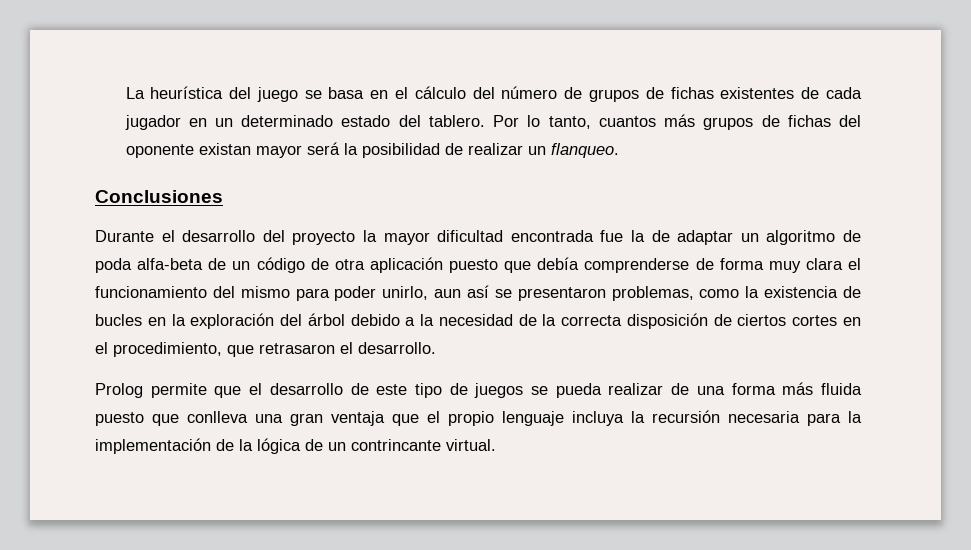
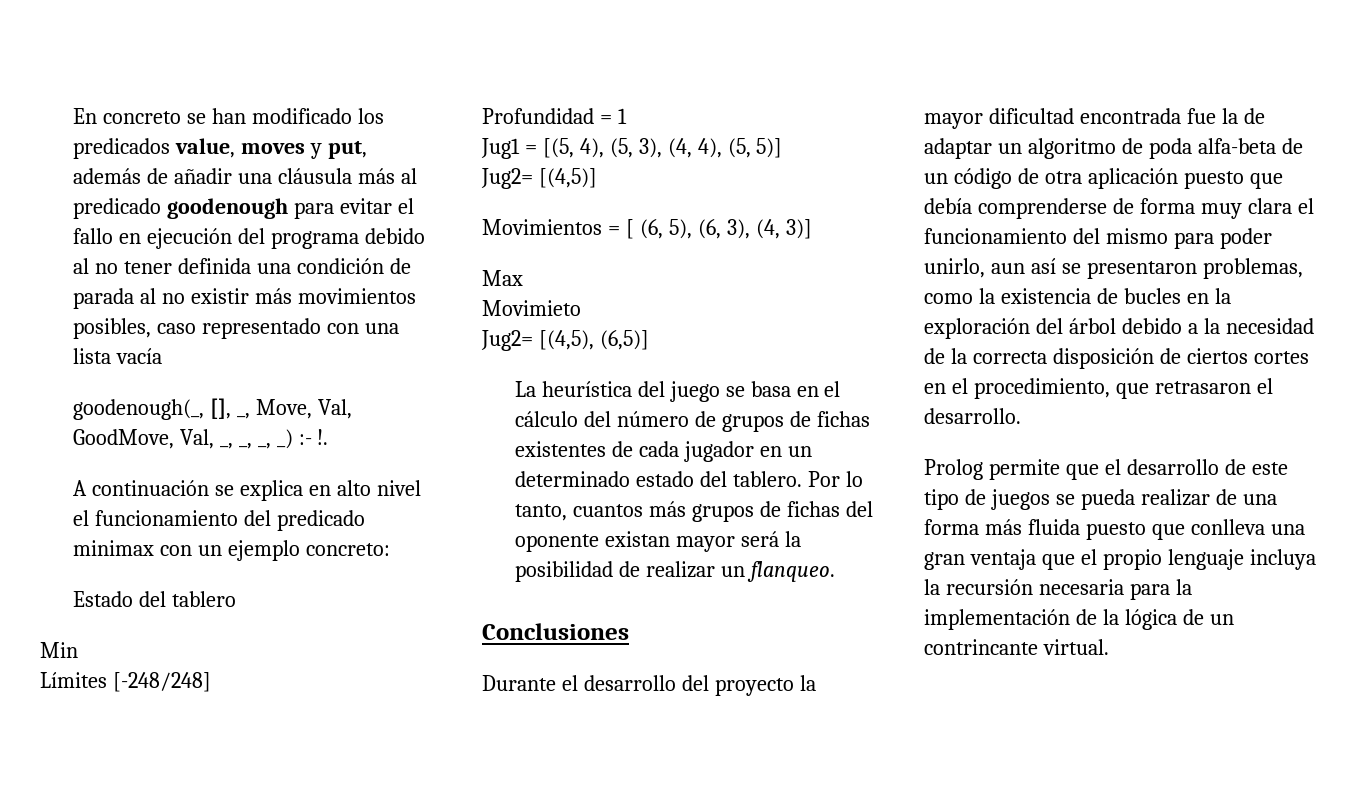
(125, 93) none -> [72,108,384,124] [72,138,367,159] [72,168,417,184] [72,198,414,219] [72,228,425,249] [72,258,411,274] [72,288,416,309] [72,318,399,339] [72,348,162,364] [72,398,352,420] [72,429,329,449] [72,480,421,501] [72,510,365,531] [72,540,390,561] [72,591,236,607] [40,642,78,658] [40,672,211,692] [482,108,627,124] [481,138,783,159] [481,168,597,189] [482,219,812,239] [482,270,523,286] [482,300,581,316] [481,330,649,351] En concreto se han modificado los predicados value, moves y put, además de añadir una cláusula más al predicado goodenough para evitar el fallo en ejecución del programa debido al no tener definida una condición de parada al no existir más movimientos posibles, caso representado con una lista vacía // goodenough(_, [], _, Move, Val, GoodMove, Val, _, _, _, _) :- !. // A continuación se explica en alto nivel el funcionamiento del predicado minimax con un ejemplo concreto: // Estado del tablero // Min // Límites [-248/248] // Profundidad = 1 // Jug1 = [(5, 4), (5, 3), (4, 4), (5, 5)] // Jug2= [(4,5)] // Movimientos = [ (6, 5), (6, 3), (4, 3)] // Max // Movimieto // Jug2= [(4,5), (6,5)] //

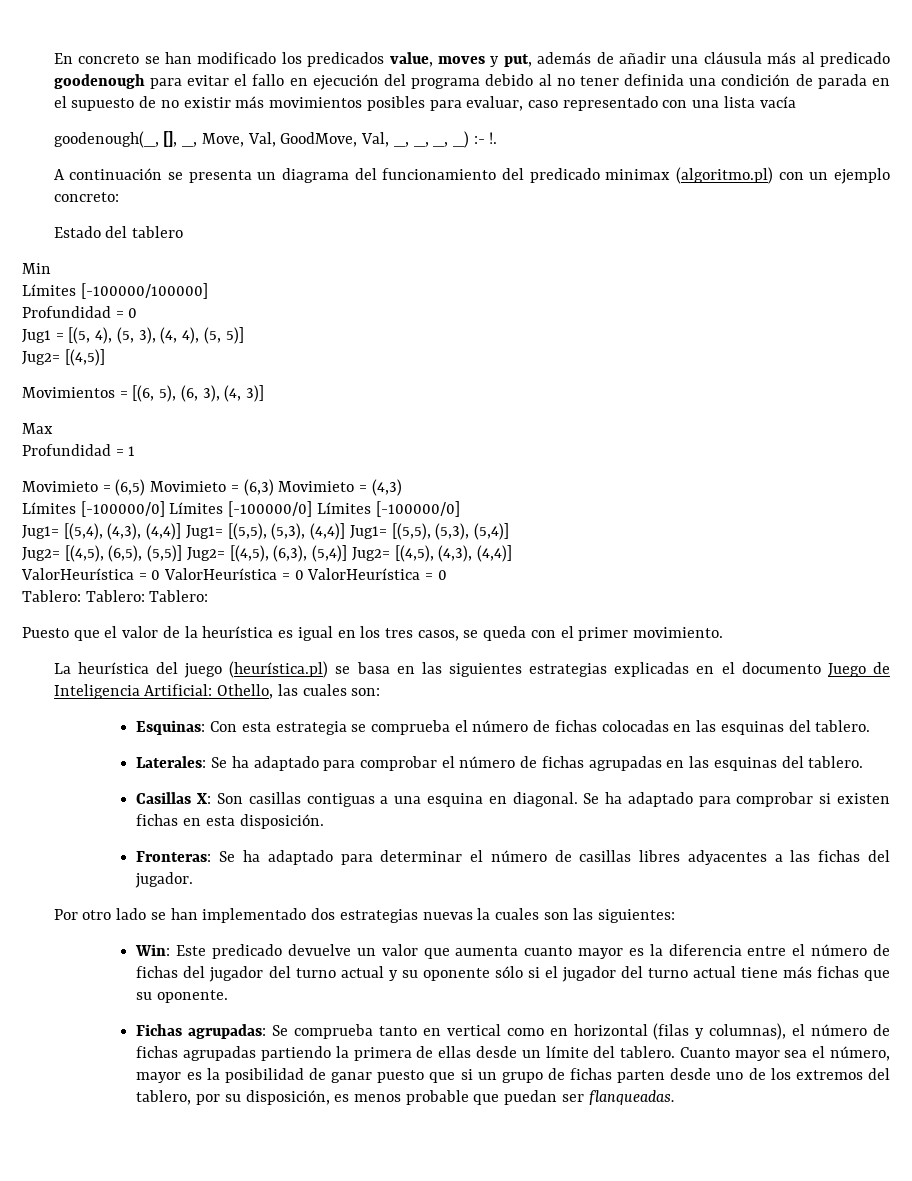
[139,288,156,304] al -> [872,78,891,86] [53,96,157,111] en el supuesto de
[72,318,151,339] posibles, -> [366,96,524,111] posibles para evaluar,
[239,480,421,501] [72,510,89,526] explica en alto nivel el -> [188,168,377,183] presenta un diagrama del
(154, 548) none -> [676,167,774,184] (algoritmo.pl)
[112,672,211,692] [482,108,627,124] [-248/248] // Profundidad = 1 -> [80,283,208,299] [22,306,138,318] [-100000/100000] // Profundidad = 0
[625,219,663,239] [ (6, -> [132,385,155,402] [(6,
[482,300,581,316] [481,330,649,351] Movimieto // Jug2= [(4,5), (6,5)] -> [22,444,136,456] [22,479,402,496] [22,501,460,517] [22,523,509,540] [22,545,512,562] [21,568,447,580] [22,590,209,602] [22,626,724,641] Profundidad = 1 // Movimieto = (6,5) Movimieto = (6,3) Movimieto = (4,3) // Límites [-100000/0] Límites [-100000/0] Límites [-100000/0] // Jug1= [(5,4), (4,3), (4,4)] Jug1= [(5,5), (5,3), (4,4)] Jug1= [(5,5), (5,3), (5,4)] // Jug2= [(4,5), (6,5), (5,5)] Jug2= [(4,5), (6,3), (5,4)] Jug2= [(4,5), (4,3), (4,4)] // ValorHeurística = 0 ValorHeurística = 0 ValorHeurística = 0 // Tablero: Tablero: Tablero: // Puesto que el valor de la heurística es igual en los tres casos, se queda con el primer movimiento.
(720, 391) none -> [229,661,329,678] (heurística.pl)
[824,381,841,397] [514,411,870,432] [514,441,812,462] [514,471,863,487] [514,501,873,522] [514,531,801,552] [514,561,835,582] [482,623,629,640] [482,675,816,696] [924,108,1265,129] [924,138,1303,159] [924,168,1283,189] [924,198,1314,219] [924,228,1272,249] [924,258,1303,279] [924,288,1231,304] [924,318,1314,339] [924,348,1309,369] [924,378,1273,399] [924,408,1021,424] [924,459,1288,480] [924,489,1277,510] [924,519,1305,540] [924,549,1316,570] [924,579,1192,600] [924,609,1234,630] [924,639,1109,655] el cálculo del número de grupos de fichas existentes de cada jugador en un determinado estado del tablero. Por lo tanto, cuantos más grupos de fichas del oponente existan mayor será la posibilidad de realizar un flanqueo. // Conclusiones // Durante el desarrollo del proyecto la mayor dificultad encontrada fue la de adaptar un algoritmo de poda alfa-beta de un código de otra aplicación puesto que debía comprenderse de forma muy clara el funcionamiento del mismo para poder unirlo, aun así se presentaron problemas, como la existencia de bucles en la exploración del árbol debido a la necesidad de la correcta disposición de ciertos cortes en el procedimiento, que retrasaron el desarrollo. // Prolog permite que el desarrollo de este tipo de juegos se pueda realizar de una forma más fluida puesto que conlleva una gran ventaja que el propio lenguaje incluya la recursión necesaria para la implementación de la lógica de un contrincante virtual. -> [421,662,891,677] [53,684,381,699] [136,720,871,735] [136,756,864,771] [136,792,891,807] [136,814,324,829] [136,850,890,865] [135,872,194,888] [53,908,676,923] [135,944,891,959] [136,966,890,982] [136,990,229,1003] [136,1023,890,1040] [136,1046,891,1061] [136,1068,891,1083] [136,1090,675,1105] las siguientes estrategias explicadas en el documento Juego de Inteligencia Artificial: Othello, las cuales son: // Esquinas: Con esta estrategia se comprueba el número de fichas colocadas en las esquinas del tablero. // Laterales: Se ha adaptado para comprobar el número de fichas agrupadas en las esquinas del tablero. // Casillas X: Son casillas contiguas a una esquina en diagonal. Se ha adaptado para comprobar si existen fichas en esta disposición. // Fronteras: Se ha adaptado para determinar el número de casillas libres adyacentes a las fichas del jugador. // Por otro lado se han implementado dos estrategias nuevas la cuales son las siguientes: // Win: Este predicado devuelve un valor que aumenta cuanto mayor es la diferencia entre el número de fichas del jugador del turno actual y su oponente sólo si el jugador del turno actual tiene más fichas que su oponente. // Fichas agrupadas: Se comprueba tanto en vertical como en horizontal (filas y columnas), el número de fichas agrupadas partiendo la primera de ellas desde un límite del tablero. Cuanto mayor sea el número, mayor es la posibilidad de ganar puesto que si un grupo de fichas parten desde uno de los extremos del tablero, por su disposición, es menos probable que puedan ser flanqueadas.

